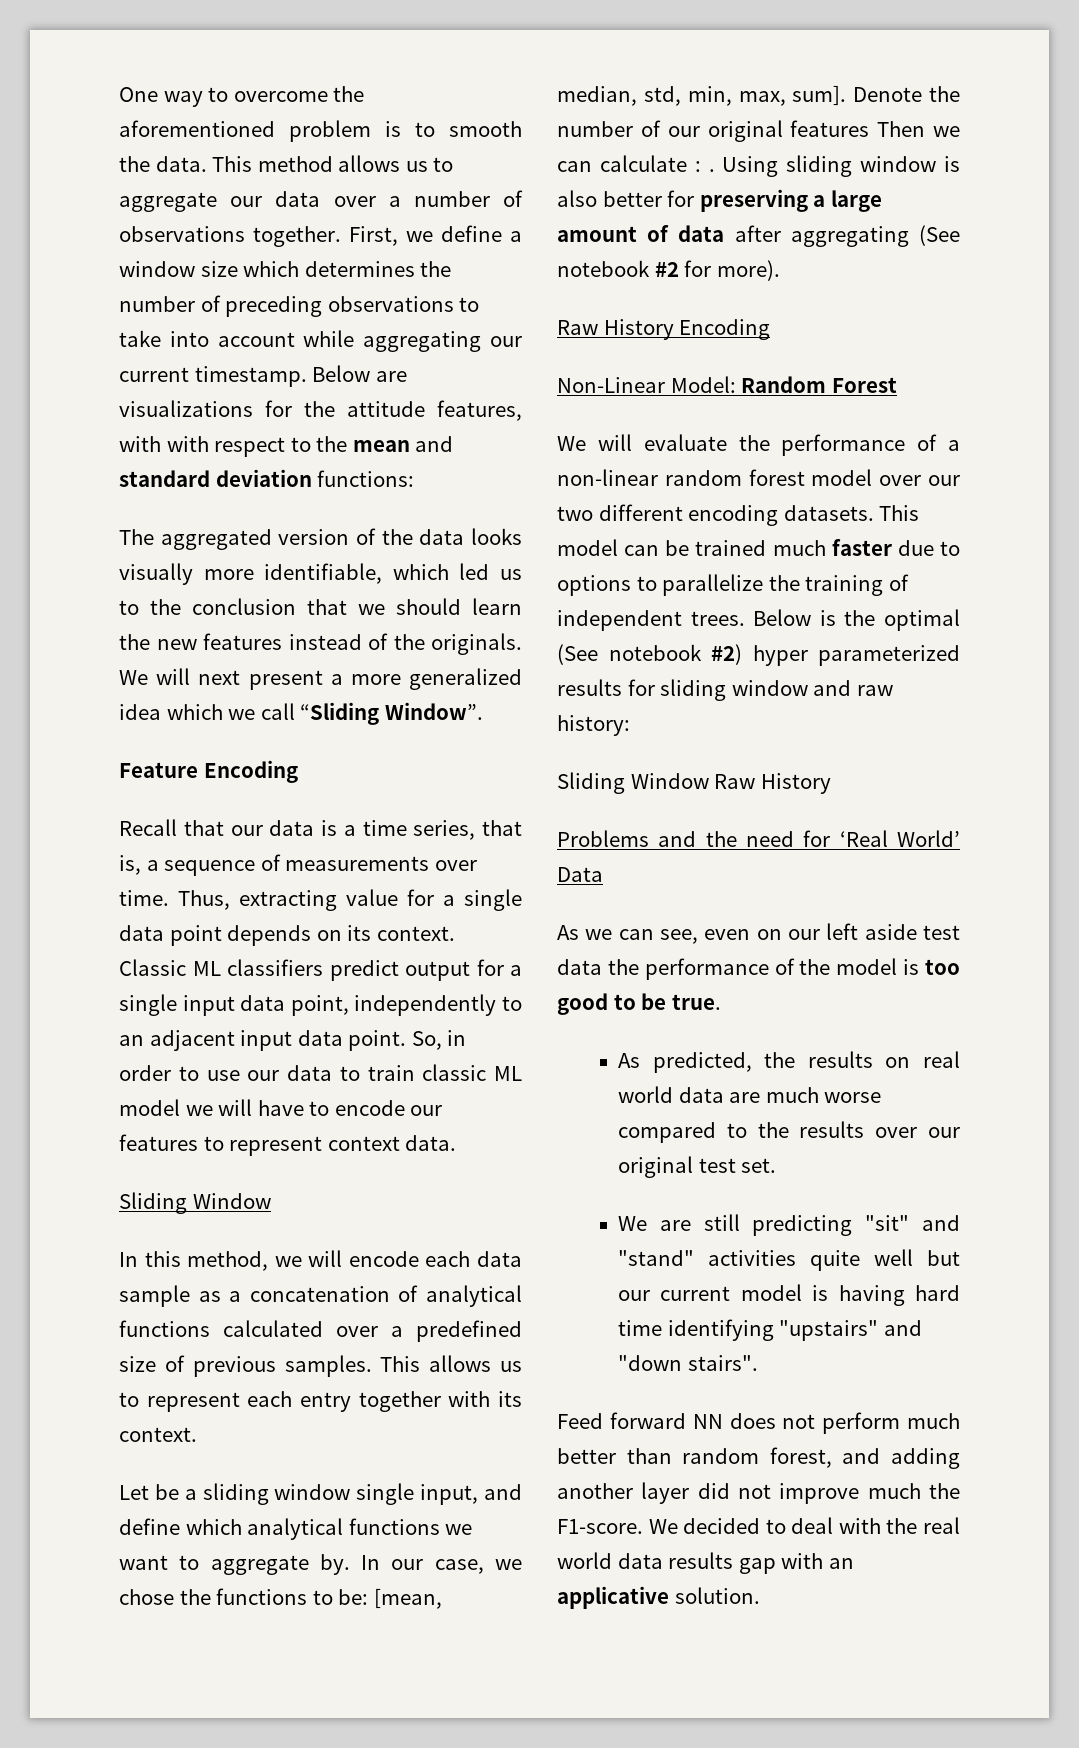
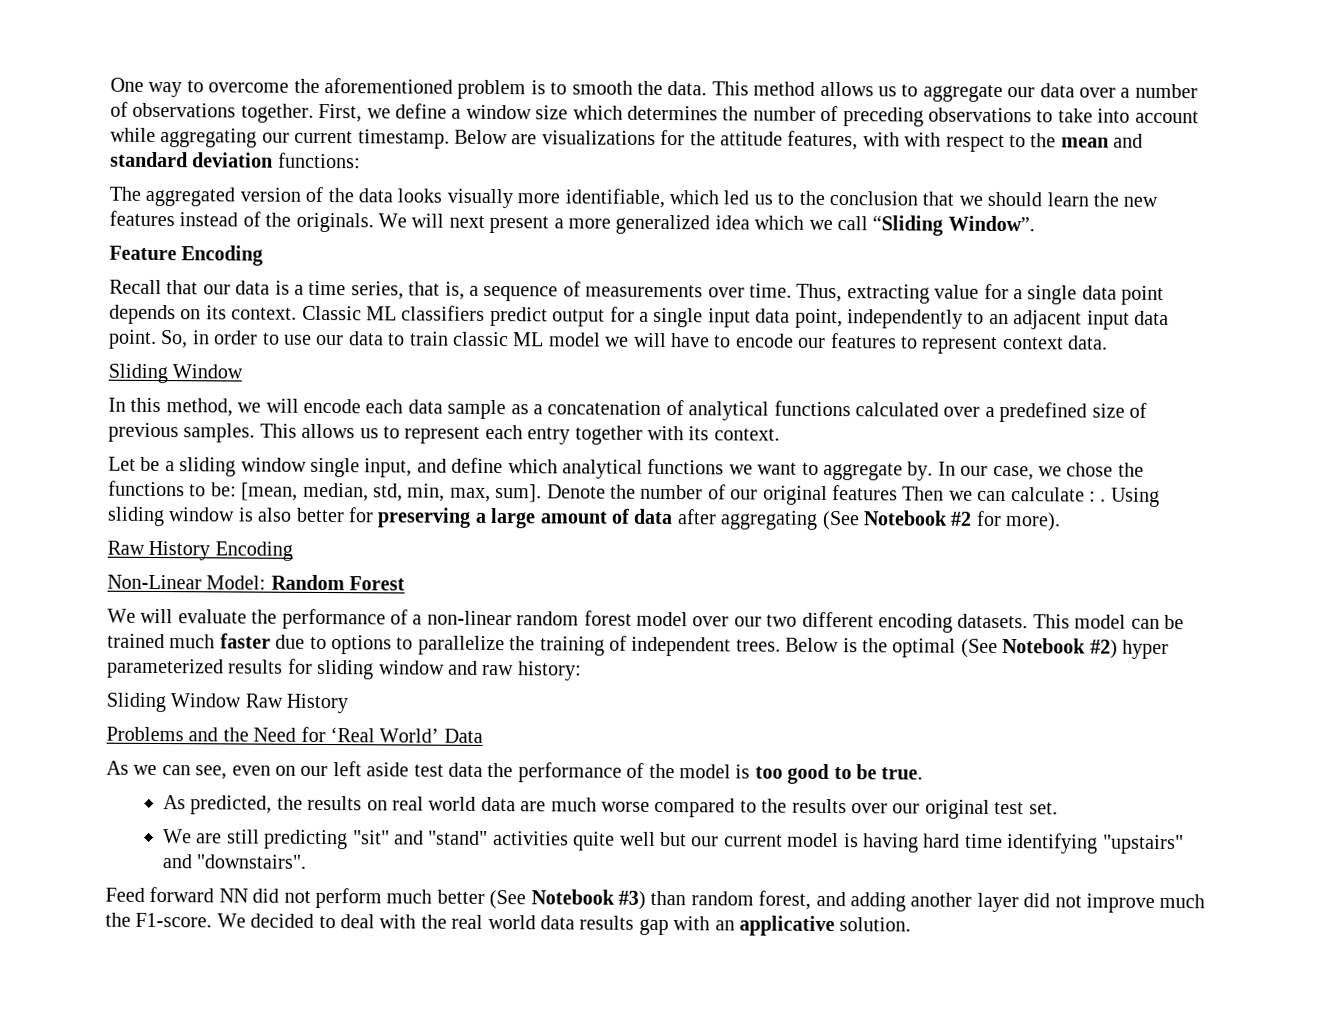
[557,260,650,277] notebook -> [862,510,948,526] Notebook
[608,644,702,661] notebook -> [1002,638,1087,654] Notebook
[746,831,794,847] need -> [253,727,297,742] Need
[617,1355,758,1371] "down stairs". -> [196,854,307,869] "downstairs".
[729,1413,776,1429] does -> [252,888,280,903] did
(616, 1456) none -> [489,889,646,910] (See Notebook #3)

